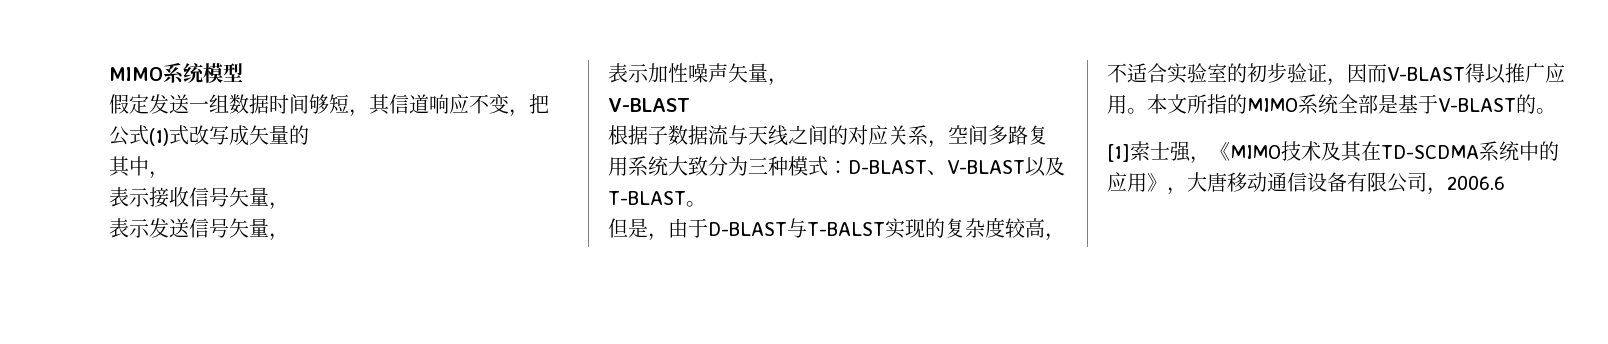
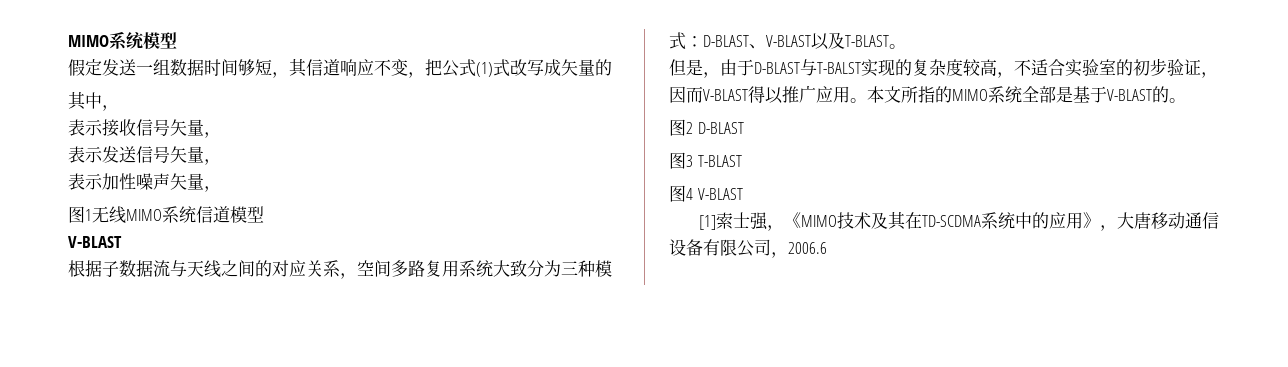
(788, 82) none -> [68,206,264,224] // 图1无线MIMO系统信道模型
(1556, 111) none -> [669,119,744,136] [669,152,742,169] [669,185,743,202] // 图2 D-BLAST // 图3 T-BLAST // 图4 V-BLAST

